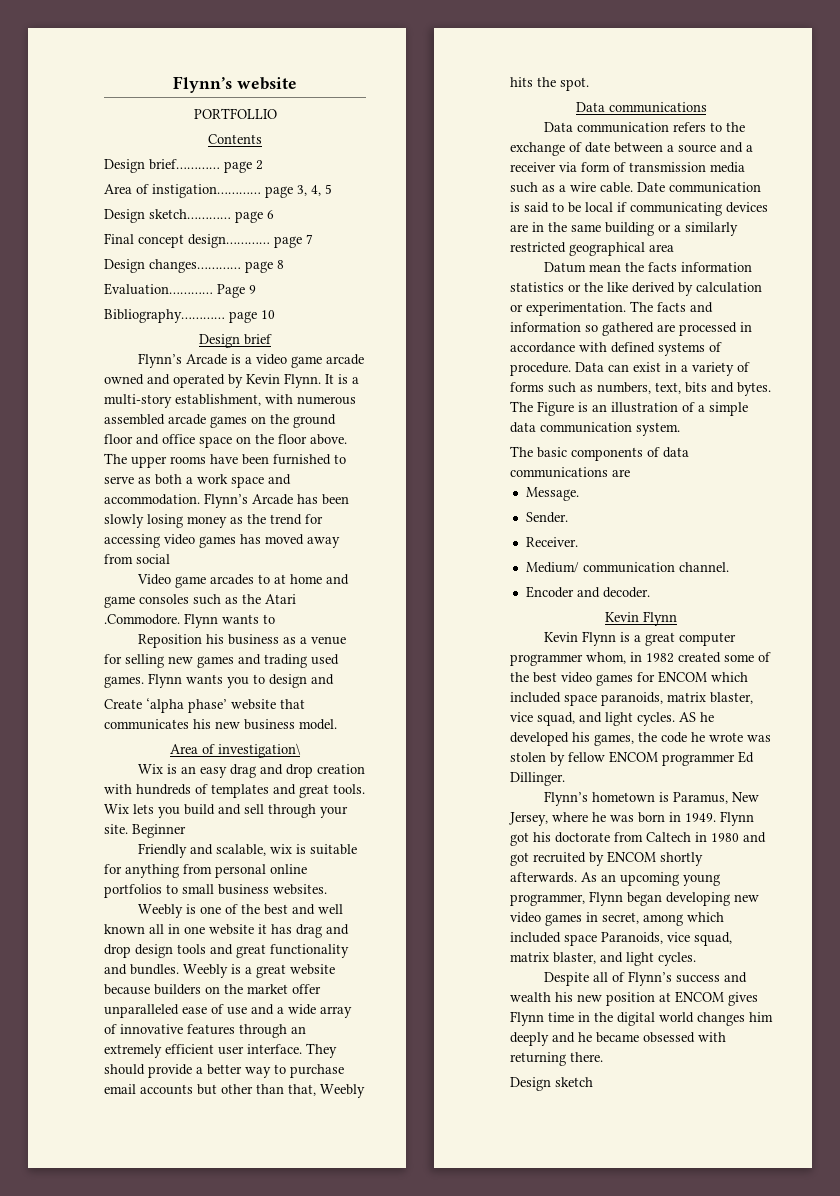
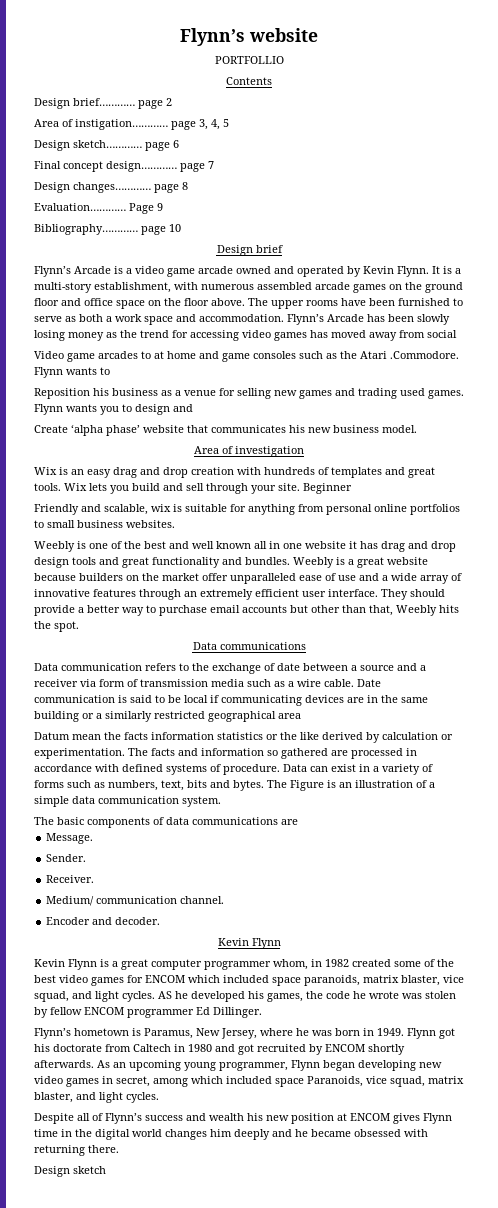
[218,743,301,758] investigation\ -> [235,446,304,457] investigation

